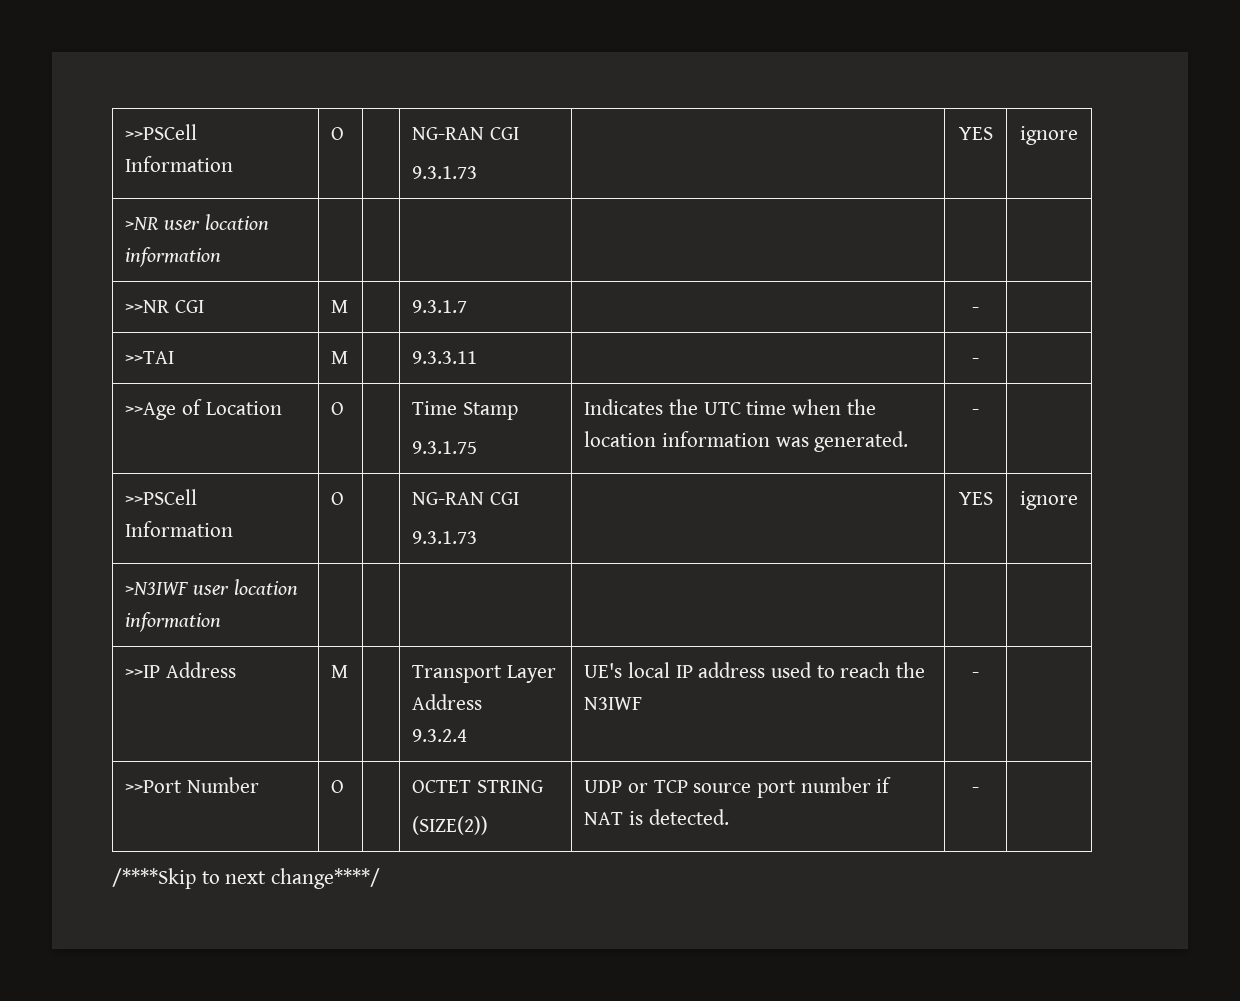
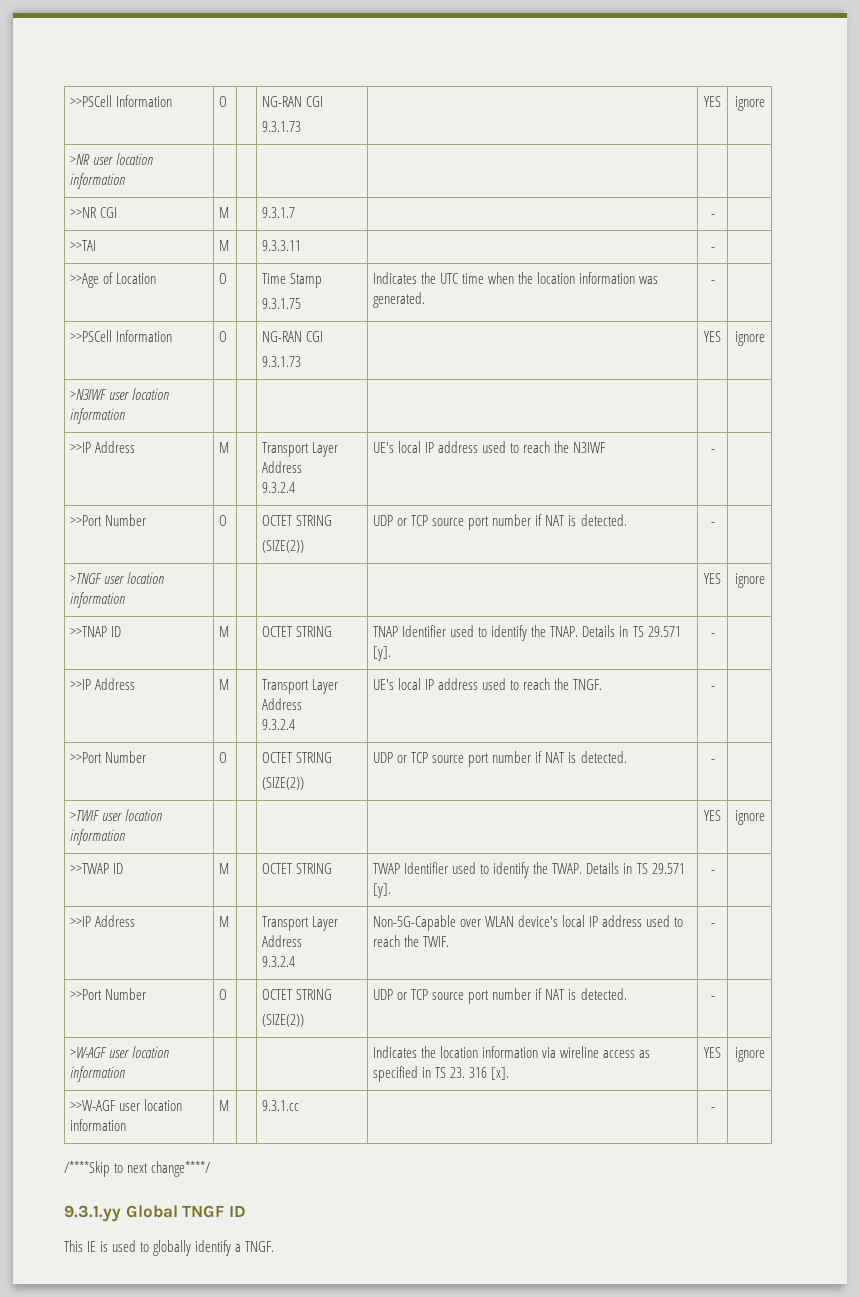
[112,868,381,889] // /****Skip to next change****/ -> [70,572,165,584] [70,592,126,608] [704,573,721,584] [734,573,765,588] [70,626,122,637] [219,626,230,637] [262,626,333,637] [373,625,681,641] [373,646,392,661] [710,633,715,637] [70,678,136,690] [219,679,230,690] [262,679,339,694] [262,698,303,710] [262,719,296,730] [373,678,603,690] [710,686,715,690] [70,751,147,763] [219,752,228,763] [262,752,333,763] [262,777,305,790] [373,751,627,767] [710,759,715,763] [70,809,163,821] [70,829,126,845] [704,810,721,821] [734,810,765,825] [70,863,124,874] [219,863,230,874] [262,863,333,874] [373,862,685,878] [373,883,392,898] [710,870,715,874] [70,915,136,927] [219,916,230,927] [262,916,339,931] [262,935,303,947] [262,956,296,967] [373,915,684,931] [373,935,450,947] [710,923,715,927] [70,988,147,1000] [219,989,228,1000] [262,989,333,1000] [262,1014,305,1027] [373,988,627,1004] [710,996,715,1000] [70,1046,170,1058] [70,1066,126,1082] [373,1046,651,1058] [373,1066,510,1082] [704,1047,721,1058] [734,1047,765,1062] [70,1099,183,1111] [70,1119,127,1131] [219,1100,230,1111] [262,1100,300,1111] [710,1107,715,1111] [64,1161,211,1177] [64,1205,246,1222] [64,1240,275,1256] // >TNGF user location information | | | | | YES | ignore // >>TNAP ID | M | | OCTET STRING | TNAP Identifier used to identify the TNAP. Details in TS 29.571 [y]. | - | // >>IP Address | M | | Transport Layer Address // 9.3.2.4 | UE's local IP address used to reach the TNGF. | - | // >>Port Number | O | | OCTET STRING // (SIZE(2)) | UDP or TCP source port number if NAT is detected. | - | // >TWIF user location information | | | | | YES | ignore // >>TWAP ID | M | | OCTET STRING | TWAP Identifier used to identify the TWAP. Details in TS 29.571 [y]. | - | // >>IP Address | M | | Transport Layer Address // 9.3.2.4 | Non-5G-Capable over WLAN device's local IP address used to reach the TWIF. | - | // >>Port Number | O | | OCTET STRING // (SIZE(2)) | UDP or TCP source port number if NAT is detected. | - | // >W-AGF user location information | | | | Indicates the location information via wireline access as specified in TS 23. 316 [x]. | YES | ignore // >>W-AGF user location information | M | | 9.3.1.cc | | - | // /****Skip to next change****/ // 9.3.1.yy Global TNGF ID // This IE is used to globally identify a TNGF.

